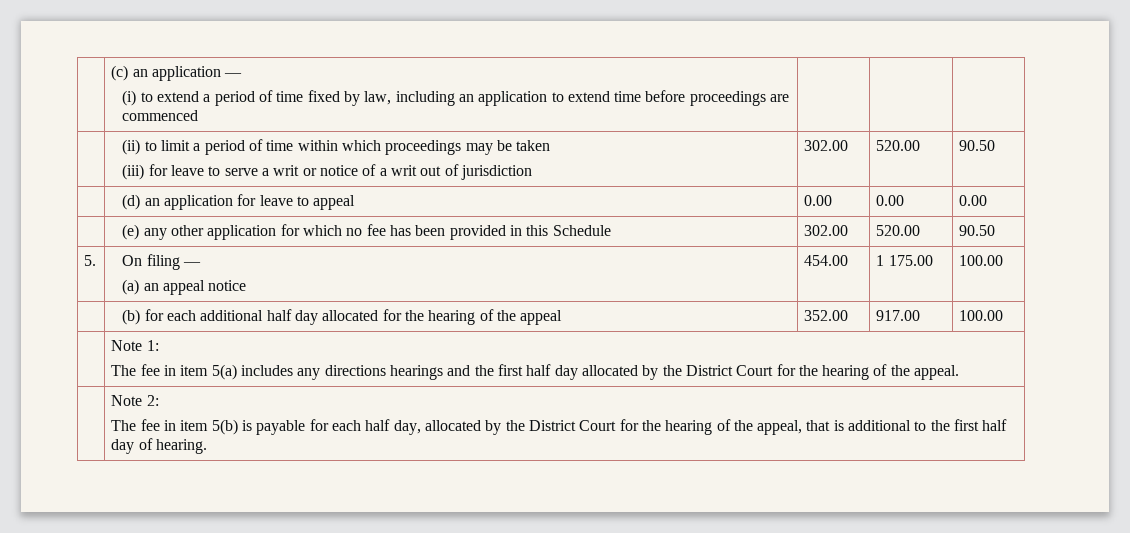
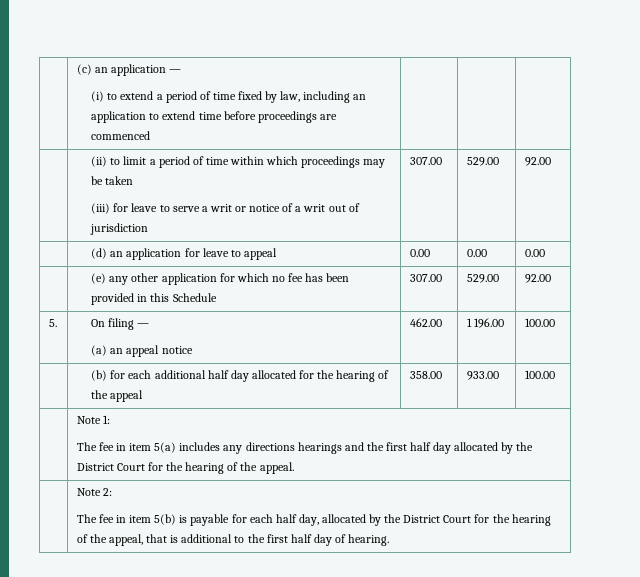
[804,140,849,151] [876,140,921,151] [959,140,996,151] 302.00 | 520.00 | 90.50 -> [409,157,442,165] [466,157,499,166] [524,157,551,166] 307.00 | 529.00 | 92.00
[804,225,849,236] [876,225,921,236] [959,225,996,236] 302.00 | 520.00 | 90.50 -> [409,274,442,282] [466,274,499,283] [524,274,551,283] 307.00 | 529.00 | 92.00
[804,255,849,266] [876,255,933,266] 454.00 | 1 175.00 -> [409,318,442,327] [466,318,504,328] 462.00 | 1 196.00
[804,310,849,321] [876,310,921,321] 352.00 | 917.00 -> [409,371,442,379] [466,371,499,380] 358.00 | 933.00

